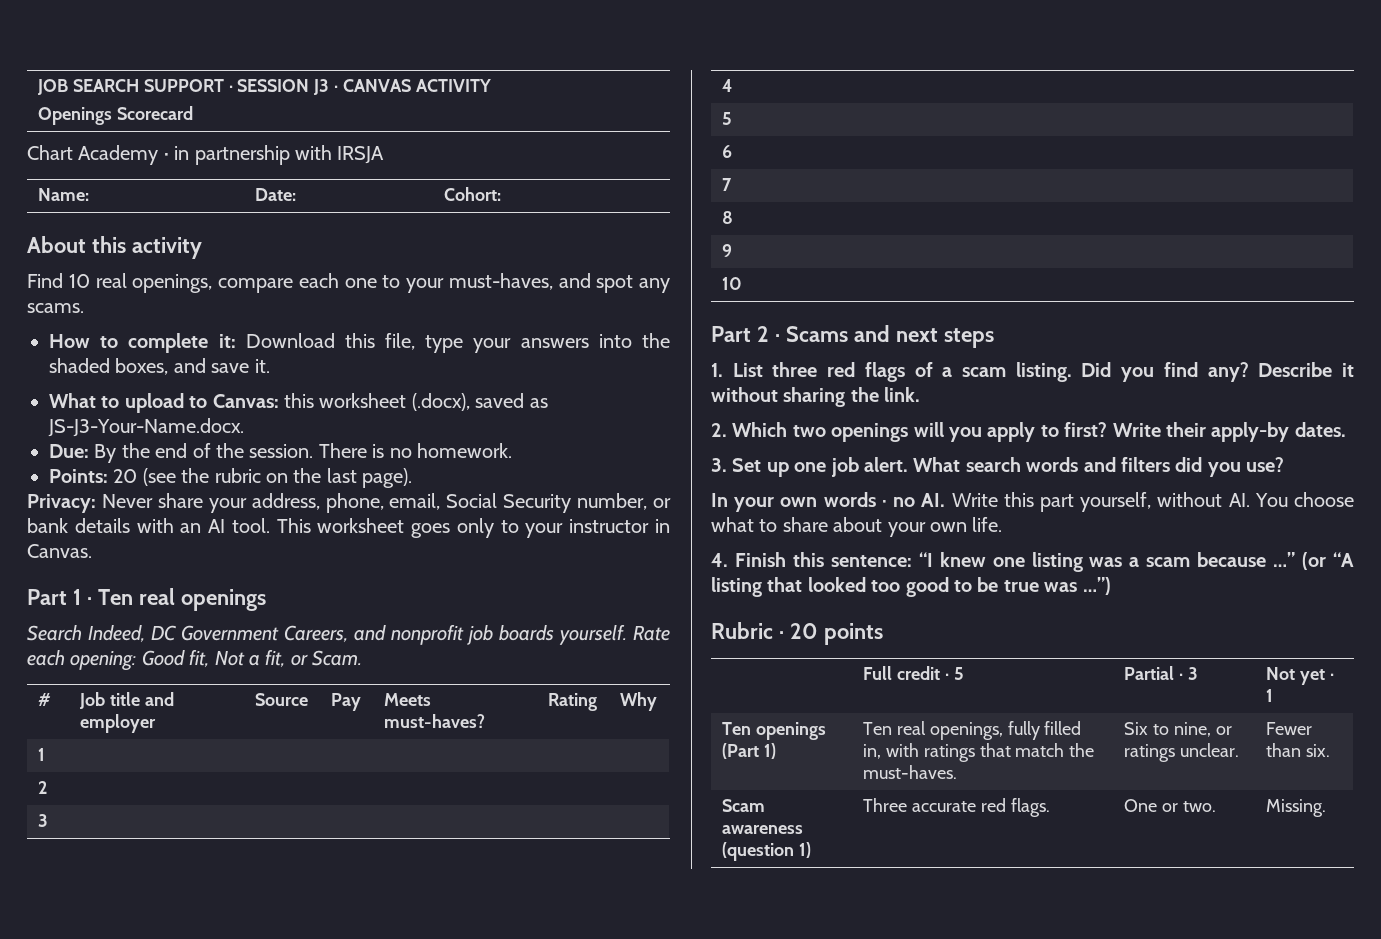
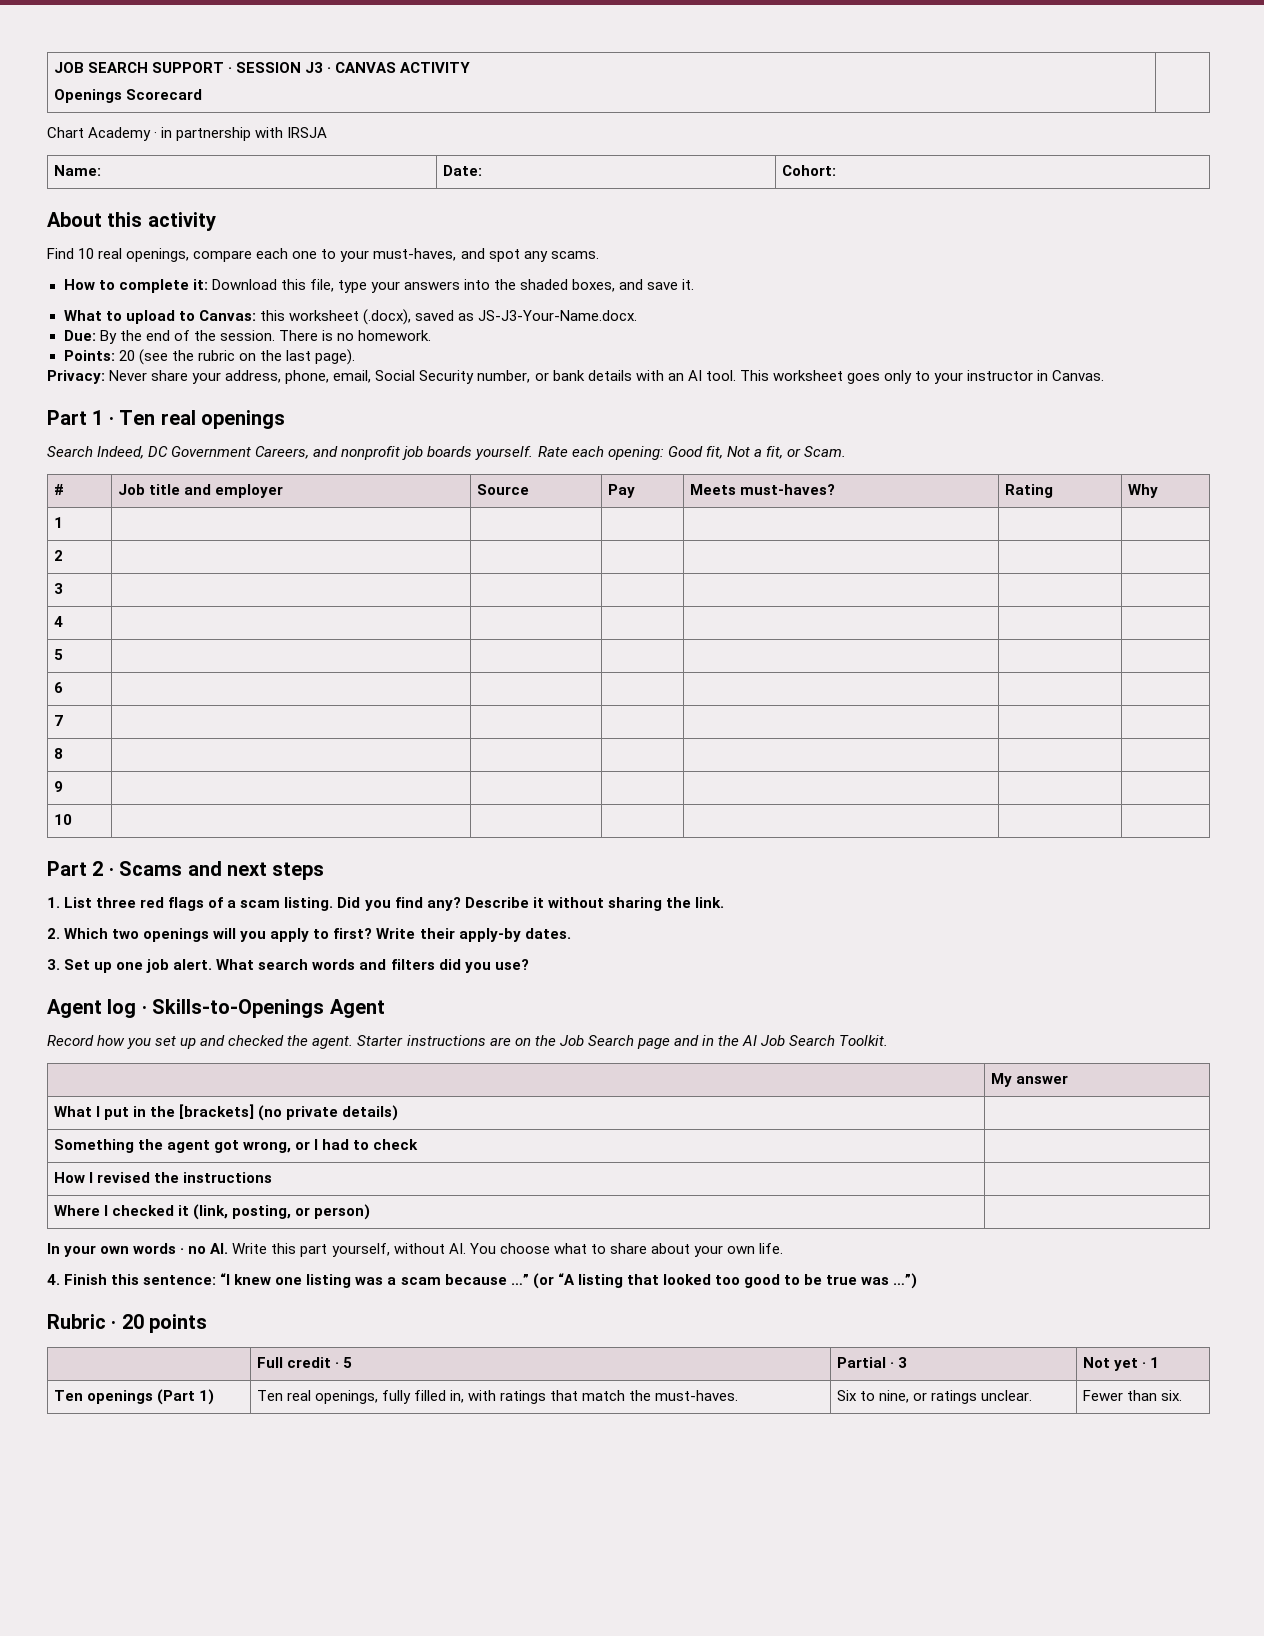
(1285, 464) none -> [47,999,385,1018] [47,1035,889,1049] [990,1073,1068,1087] [53,1104,399,1121] [53,1139,419,1153] [53,1172,273,1183] [53,1204,371,1220] // Agent log · Skills-to-Openings Agent // Record how you set up and checked the agent. Starter instructions are on the Job Search page and in the AI Job Search Toolkit. // | My answer // What I put in the [brackets] (no private details) | // Something the agent got wrong, or I had to check | // How I revised the instructions | // Where I checked it (link, posting, or person) |
[721,799,765,812] [721,825,803,834] [721,842,811,861] [862,798,1050,817] [1123,799,1216,812] [1265,799,1326,817] // Scam awareness (question 1) | Three accurate red flags. | One or two. | Missing. -> (1182, 1395) none

